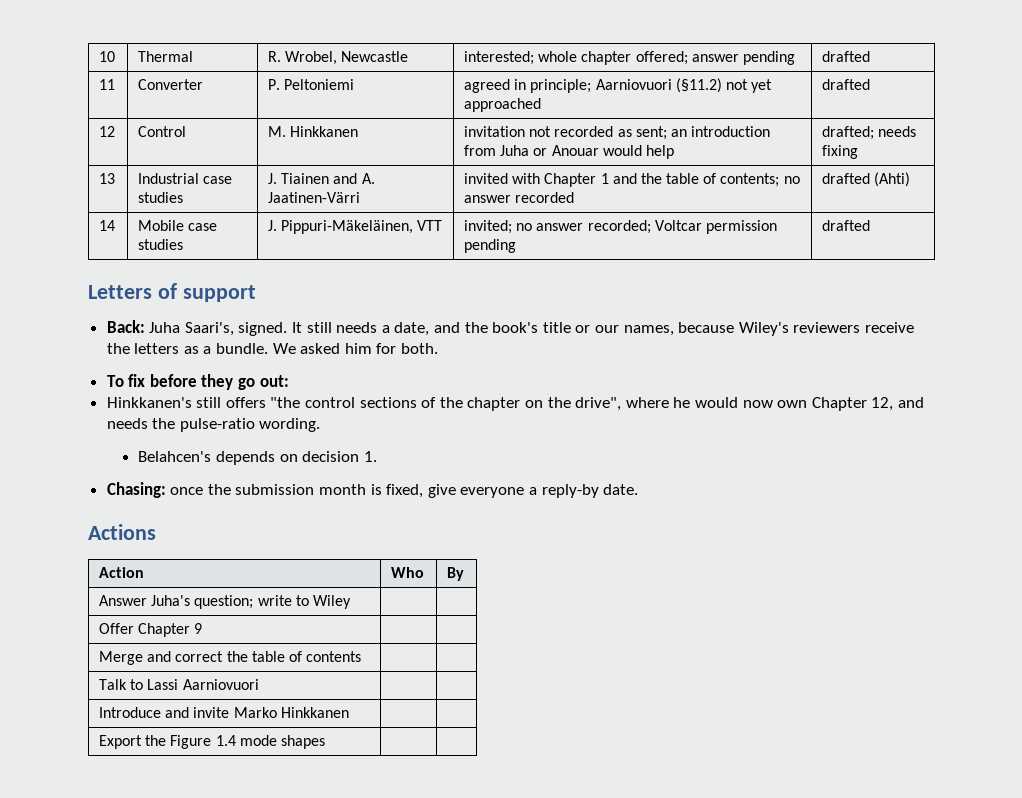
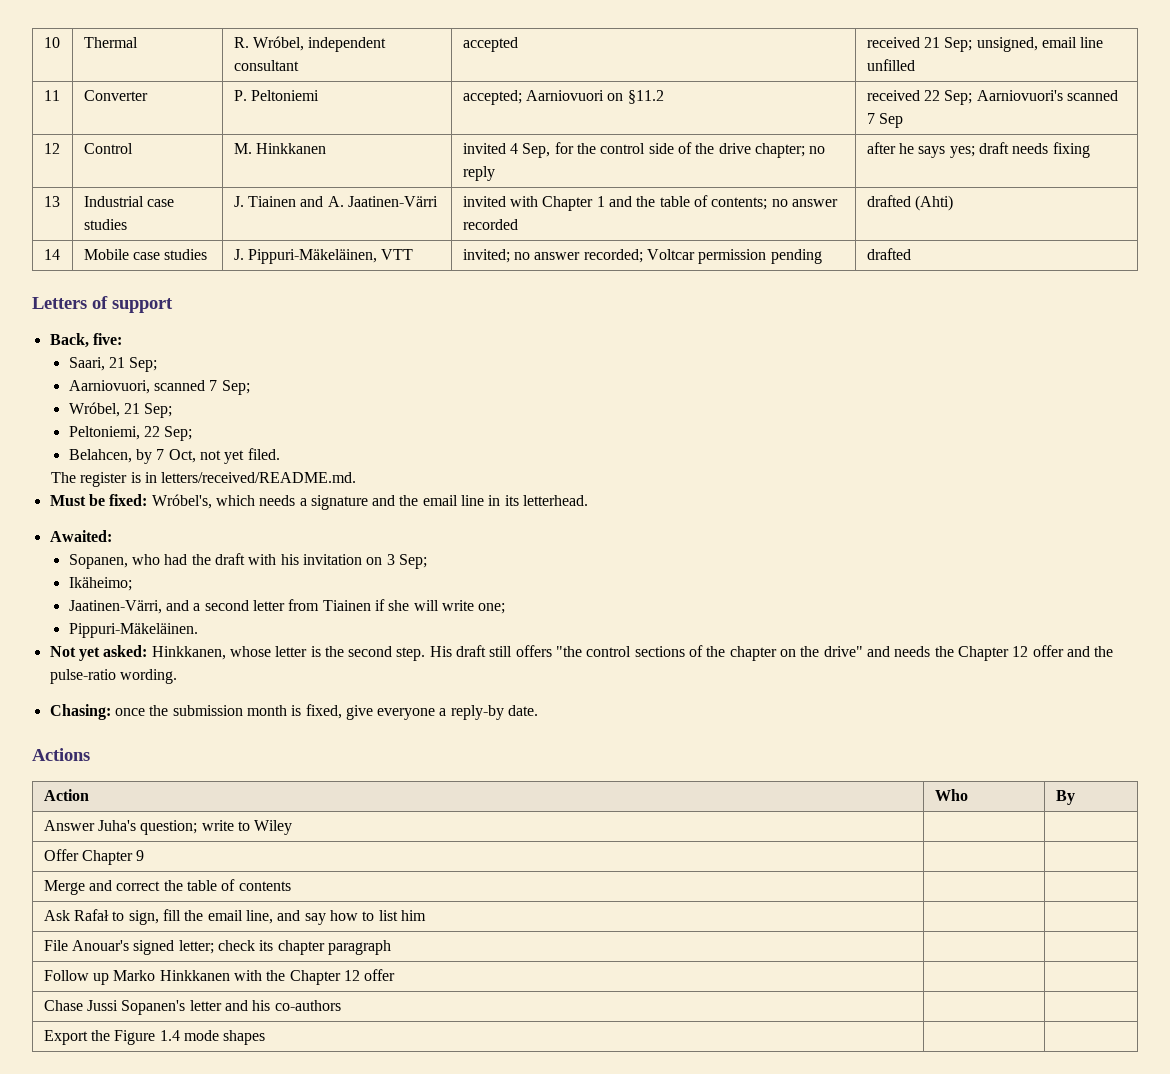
[285,51,409,65] [464,51,795,65] [822,51,871,62] [99,79,116,90] [138,79,204,90] [268,79,355,90] [464,78,773,93] [464,98,542,112] [822,79,871,90] [99,126,116,137] [138,126,187,137] [268,126,359,137] [464,126,771,140] [464,145,674,159] [822,126,875,140] Wrobel, Newcastle | interested; whole chapter offered; answer pending | drafted // 11 | Converter | P. Peltoniemi | agreed in principle; Aarniovuori (§11.2) not yet approached | drafted // 12 | Control | M. Hinkkanen | invitation not recorded as sent; an introduction from Juha or Anouar would help | drafted; -> [253,36,387,52] [233,60,299,71] [462,37,518,52] [866,37,1104,52] [866,59,915,71] [43,90,60,101] [83,90,148,101] [233,90,320,101] [462,90,664,105] [866,90,1119,105] [866,113,904,128] [43,143,60,154] [83,143,133,154] [233,143,327,154] [462,142,826,158] [462,166,495,181] [866,142,1010,158] Wróbel, independent consultant | accepted | received 21 Sep; unsigned, email line unfilled // 11 | Converter | P. Peltoniemi | accepted; Aarniovuori on §11.2 | received 22 Sep; Aarniovuori's scanned 7 Sep // 12 | Control | M. Hinkkanen | invited 4 Sep, for the control side of the drive chapter; no reply | after he says yes; draft
[106,320,332,336] Back: Juha Saari's, signed. It still -> [49,333,122,348] [68,357,158,372] [68,380,250,395] [68,402,173,418] [68,426,193,441] [68,448,280,464] [51,472,357,487] [49,494,255,509] Back, five: // Saari, 21 Sep; // Aarniovuori, scanned 7 Sep; // Wróbel, 21 Sep; // Peltoniemi, 22 Sep; // Belahcen, by 7 Oct, not yet filed. // The register is in letters/received/README.md. // Must be fixed: Wróbel's, which
[394,322,914,336] [106,343,439,354] [106,374,289,390] [106,397,192,408] date, and the book's title or our names, because Wiley's reviewers receive the letters as a bundle. We asked him for both. // To fix before they go out: // Hinkkanen's -> [310,495,589,510] [49,530,112,542] [68,553,427,569] [68,577,132,591] [68,599,506,614] [68,623,198,638] [49,645,487,661] signature and the email line in its letterhead. // Awaited: // Sopanen, who had the draft with his invitation on 3 Sep; // Ikäheimo; // Jaatinen-Värri, and a second letter from Tiainen if she will write one; // Pippuri-Mäkeläinen. // Not yet asked: Hinkkanen, whose letter is the second step. His draft
[575,397,924,411] [106,418,321,432] [138,451,377,465] drive", where he would now own Chapter 12, and needs the pulse-ratio wording. // Belahcen's depends on decision 1. -> [823,645,1114,661] [49,669,177,684] drive" and needs the Chapter 12 offer and the pulse-ratio wording.
[99,679,259,690] [99,707,349,718] Talk to Lassi Aarniovuori | | // Introduce and invite Marko Hinkkanen -> [43,909,427,925] [43,940,392,955] [43,969,396,985] [43,1000,341,1015] Ask Rafał to sign, fill the email line, and say how to list him | | // File Anouar's signed letter; check its chapter paragraph | | // Follow up Marko Hinkkanen with the Chapter 12 offer | | // Chase Jussi Sopanen's letter and his co-authors

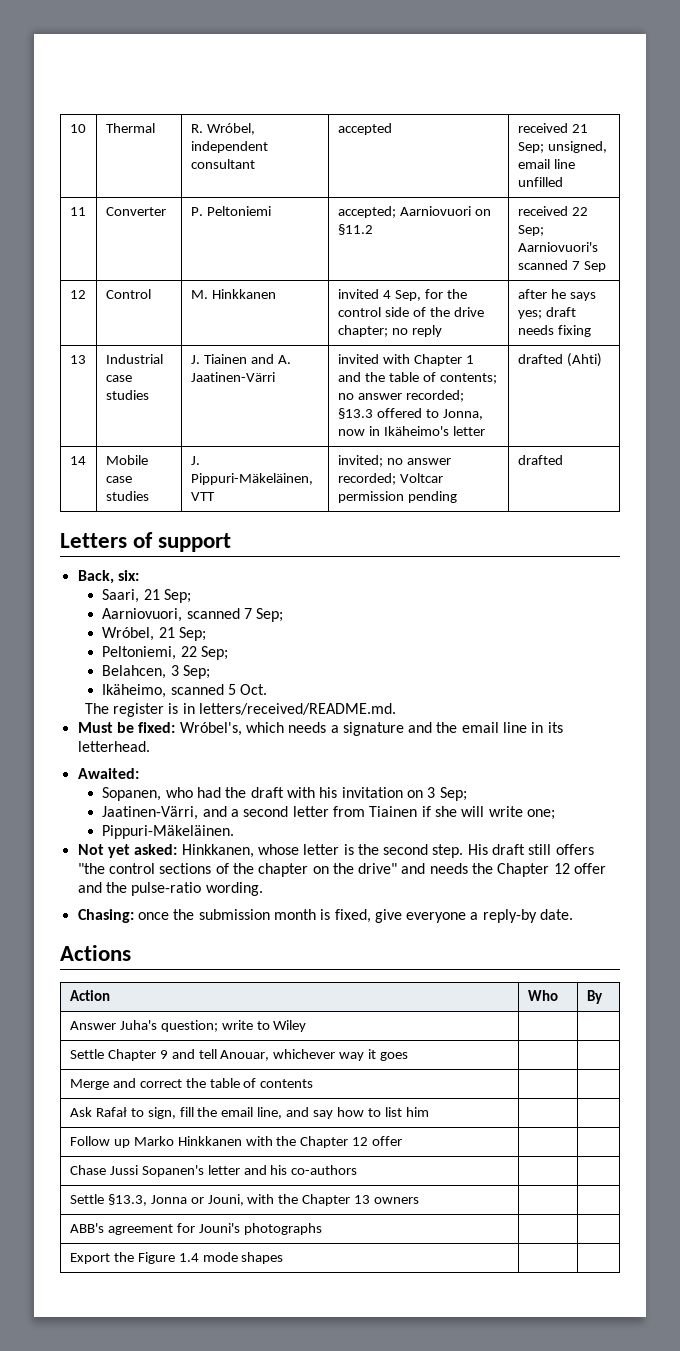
[462,219,518,230] recorded -> [405,390,464,402] [337,408,483,420] [337,426,485,436] recorded; §13.3 offered to Jonna, now in Ikäheimo's letter
[92,333,122,345] five: -> [117,570,139,581] six:
[135,448,280,464] by 7 Oct, not yet filed. -> [170,665,211,679] [102,684,268,698] 3 Sep; // Ikäheimo, scanned 5 Oct.
[68,577,132,591] // Ikäheimo; -> (467, 794) none
[43,849,79,861] Offer -> [69,1049,104,1059] Settle
(145, 855) none -> [171,1049,409,1061] and tell Anouar, whichever way it goes
[43,940,392,955] // File Anouar's signed letter; check its chapter paragraph | | -> (429, 1112) none
(341, 1005) none -> [69,1194,420,1206] [69,1223,322,1235] // Settle §13.3, Jonna or Jouni, with the Chapter 13 owners | | // ABB's agreement for Jouni's photographs | |

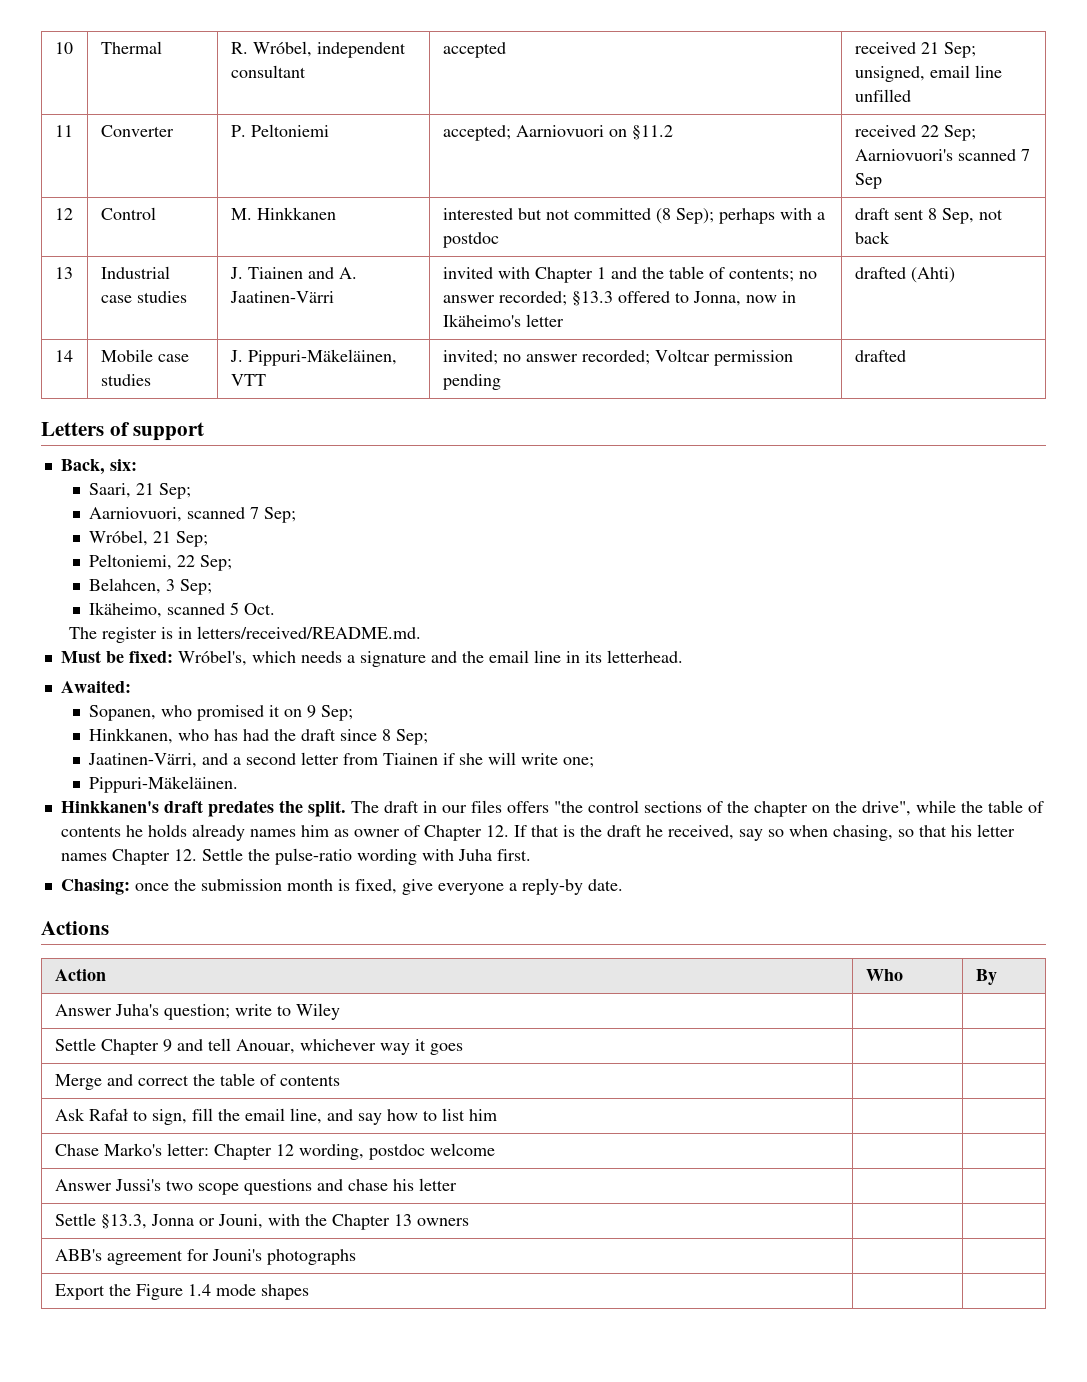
[337,289,467,301] [337,307,484,317] [337,325,442,337] [517,289,596,301] [517,307,576,319] [517,325,591,337] invited 4 Sep, for the control side of the drive chapter; no reply | after he says yes; draft needs fixing -> [442,208,825,224] [442,232,499,248] [854,208,1003,224] [854,231,890,244] interested but not committed (8 Sep); perhaps with a postdoc | draft sent 8 Sep, not back
[197,787,436,798] had the draft with his invitation on 3 -> [196,705,353,721] [88,728,391,744] promised it on 9 Sep; // Hinkkanen, who has had the draft since 8
[77,844,552,858] Not yet asked: Hinkkanen, whose letter is the second step. His draft still -> [60,800,502,817] Hinkkanen's draft predates the split. The draft in our files
[358,863,607,877] [77,882,263,896] drive" and needs the Chapter 12 offer and the pulse-ratio wording. -> [861,800,1044,816] [60,824,1015,841] [60,848,531,865] drive", while the table of contents he holds already names him as owner of Chapter 12. If that is the draft he received, say so when chasing, so that his letter names Chapter 12. Settle the pulse-ratio wording with Juha first.
[69,1136,403,1148] [69,1165,358,1177] Follow up Marko Hinkkanen with the Chapter 12 offer | | // Chase Jussi Sopanen's letter and his co-authors -> [54,1143,495,1160] [54,1178,457,1195] Chase Marko's letter: Chapter 12 wording, postdoc welcome | | // Answer Jussi's two scope questions and chase his letter

